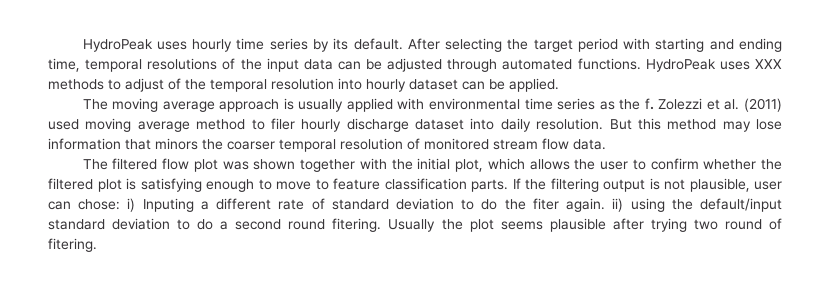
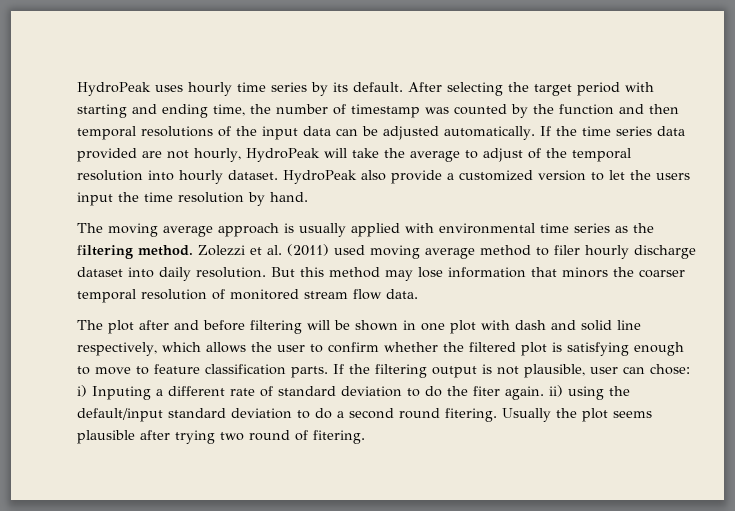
(80, 65) none -> [250,104,679,118] the number of timestamp was counted by the function and then
[447,58,782,72] [48,79,104,90] through automated functions. HydroPeak uses XXX methods -> [444,126,685,140] [77,148,460,162] automatically. If the time series data provided are not hourly, HydroPeak will take the average
[409,78,559,92] dataset can be applied. -> [228,170,690,184] [77,192,308,206] dataset. HydroPeak also provide a customized version to let the users input the time resolution by hand.
[644,98,654,110] f. -> [77,245,193,259] filtering method.
[112,158,484,172] filtered flow plot was shown together with the initial plot, -> [108,320,641,334] [77,342,157,356] plot after and before filtering will be shown in one plot with dash and solid line respectively,

